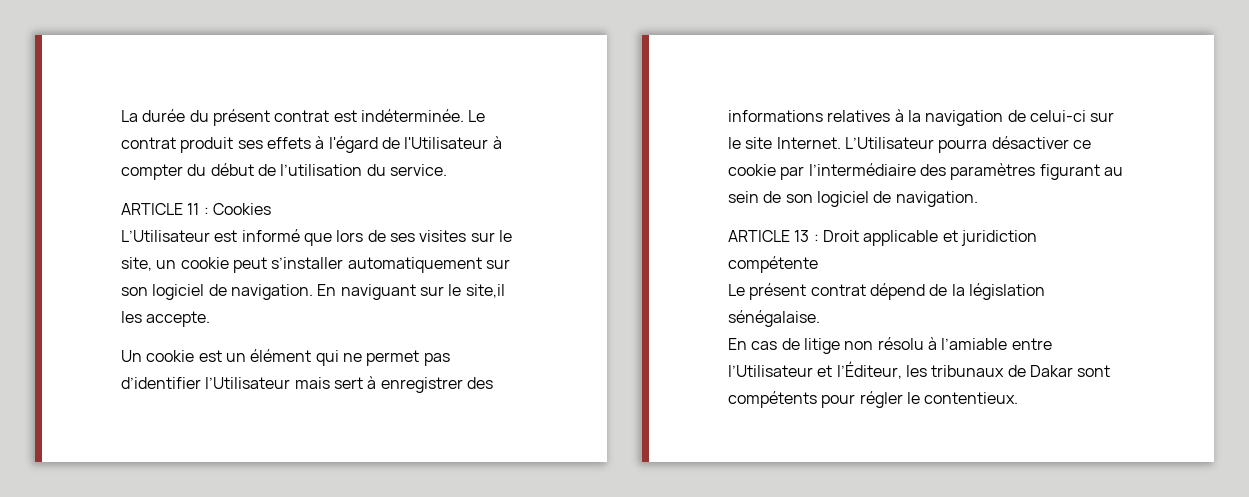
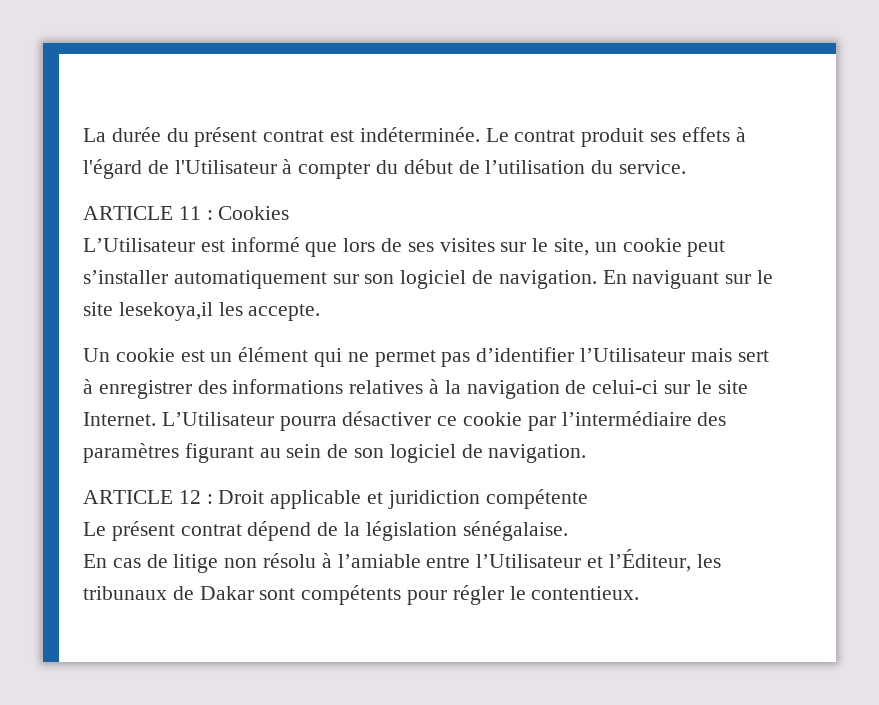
[465,284,505,298] site,il -> [83,302,213,321] site lesekoya,il
[794,230,810,242] 13 -> [178,490,201,504] 12

